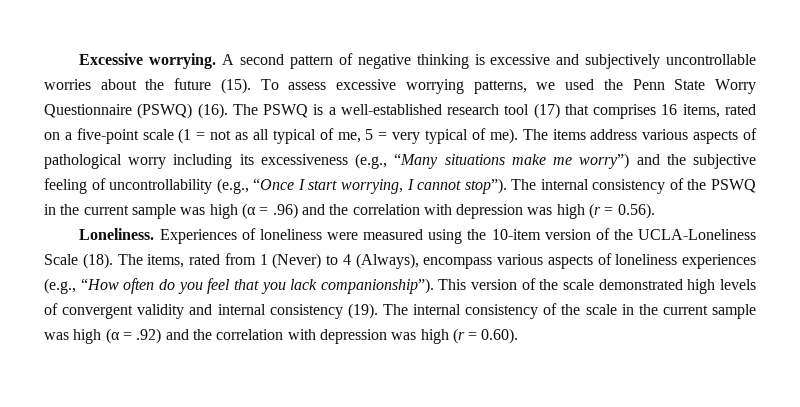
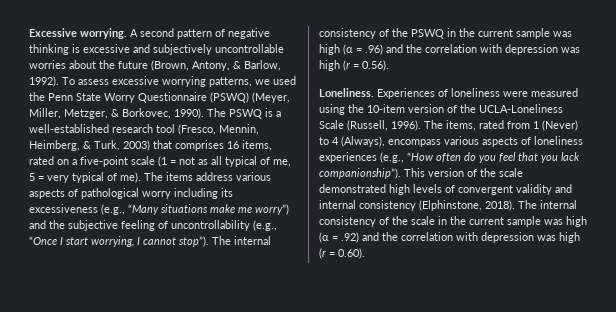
[220,78,251,94] (15). -> [151,60,281,71] [29,76,59,87] (Brown, Antony, & Barlow, 1992).
[197,103,228,119] (16). -> [252,92,290,103] [29,108,204,119] (Meyer, Miller, Metzger, & Borkovec, 1990).
[533,103,560,119] (17) -> [178,124,259,135] [29,140,150,151] (Fresco, Mennin, Heimberg, & Turk, 2003)
[82,253,113,269] (18). -> [347,120,421,131] (Russell, 1996).
[347,303,378,319] (19). -> [419,200,515,211] (Elphinstone, 2018).

